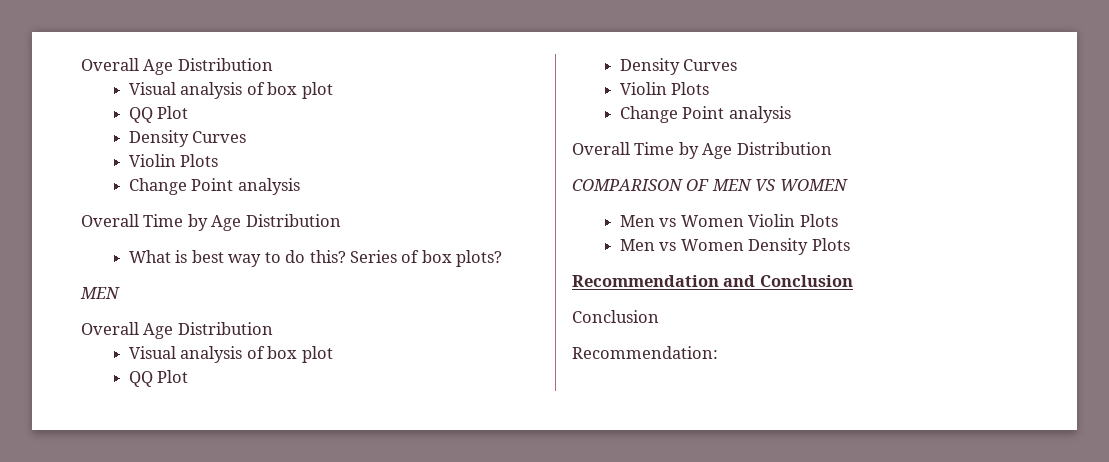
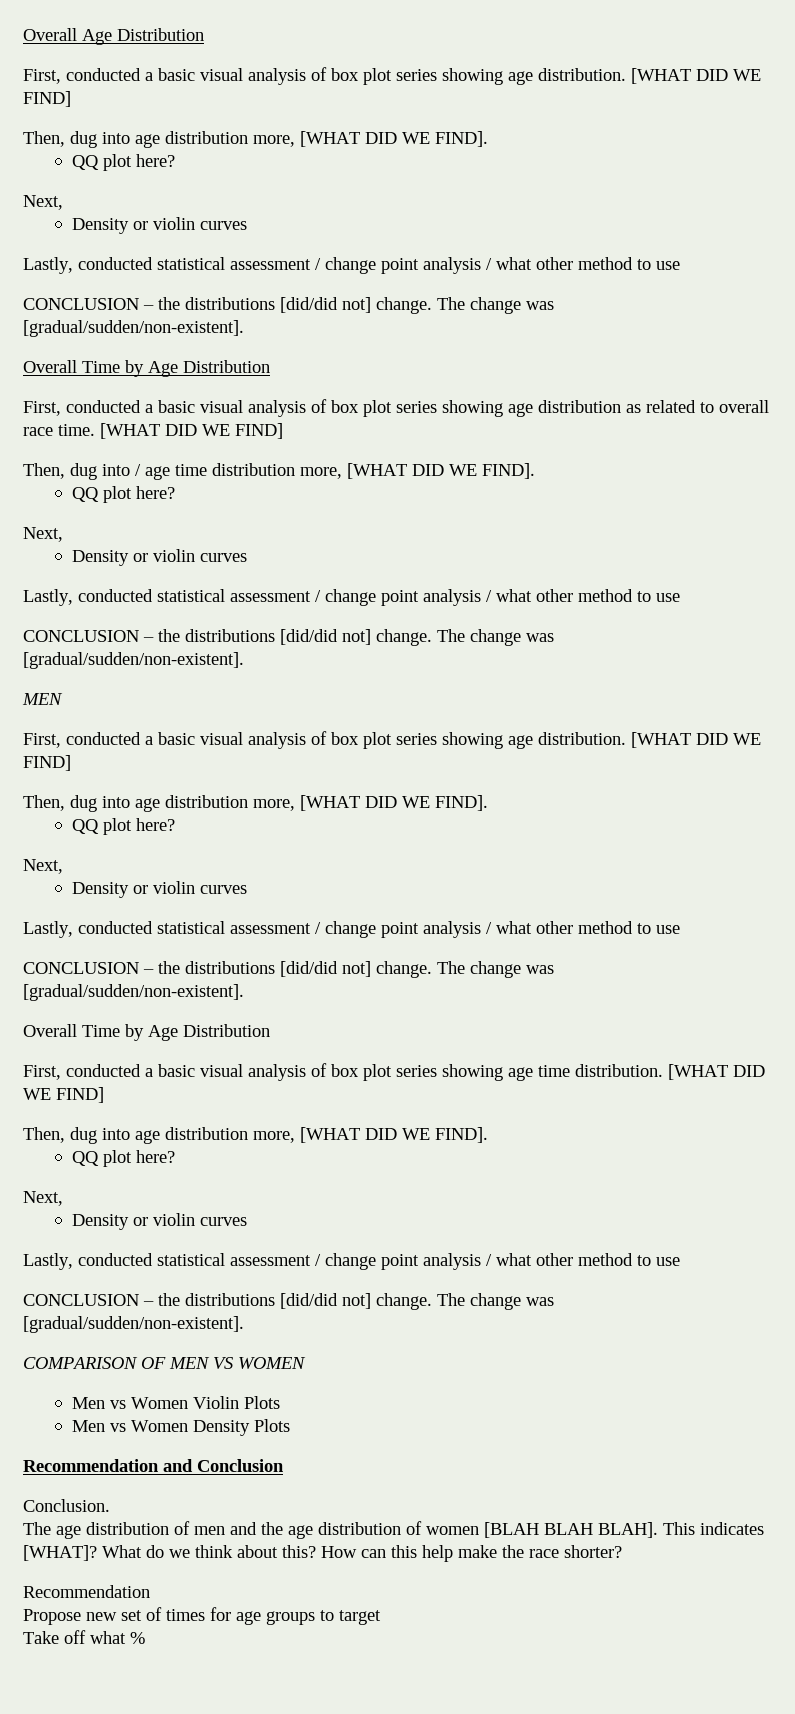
[81,58,273,75] [128,82,333,99] [128,106,189,123] [128,130,247,147] [128,154,219,167] [128,178,300,195] [81,214,341,231] [128,250,503,267] [80,287,120,299] [81,322,273,339] [128,346,333,363] [128,370,189,387] [619,58,738,75] [619,82,710,95] [619,106,791,123] [572,142,832,159] Overall Age Distribution // Visual analysis of box plot // QQ Plot // Density Curves // Violin Plots // Change Point analysis // Overall Time by Age Distribution // What is best way to do this? Series of box plots? // MEN // Overall Age Distribution // Visual analysis of box plot // QQ Plot // Density Curves // Violin Plots // Change Point analysis // Overall Time by Age Distribution -> [23,28,204,45] [23,67,761,85] [23,91,71,107] [23,131,488,148] [72,154,176,171] [23,195,63,210] [72,217,248,234] [23,257,680,274] [23,297,554,314] [23,320,244,337] [23,360,270,377] [23,399,769,417] [23,423,283,439] [23,463,535,480] [72,486,176,503] [23,527,63,542] [72,549,248,566] [23,589,680,606] [23,629,554,646] [23,652,244,669] [22,693,63,705] [23,731,761,749] [23,755,71,771] [23,795,488,812] [72,818,176,835] [23,859,63,874] [72,881,248,898] [23,921,680,938] [23,961,554,978] [23,984,244,1001] [23,1024,270,1041] [23,1063,765,1081] [23,1087,104,1103] [23,1127,488,1144] [72,1150,176,1167] [23,1191,63,1206] [72,1213,248,1230] [23,1253,680,1270] [23,1293,554,1310] [23,1316,244,1333] Overall Age Distribution // First, conducted a basic visual analysis of box plot series showing age distribution. [WHAT DID WE FIND] // Then, dug into age distribution more, [WHAT DID WE FIND]. // QQ plot here? // Next, // Density or violin curves // Lastly, conducted statistical assessment / change point analysis / what other method to use // CONCLUSION – the distributions [did/did not] change. The change was [gradual/sudden/non-existent]. // Overall Time by Age Distribution // First, conducted a basic visual analysis of box plot series showing age distribution as related to overall race time. [WHAT DID WE FIND] // Then, dug into / age time distribution more, [WHAT DID WE FIND]. // QQ plot here? // Next, // Density or violin curves // Lastly, conducted statistical assessment / change point analysis / what other method to use // CONCLUSION – the distributions [did/did not] change. The change was [gradual/sudden/non-existent]. // MEN // First, conducted a basic visual analysis of box plot series showing age distribution. [WHAT DID WE FIND] // Then, dug into age distribution more, [WHAT DID WE FIND]. // QQ plot here? // Next, // Density or violin curves // Lastly, conducted statistical assessment / change point analysis / what other method to use // CONCLUSION – the distributions [did/did not] change. The change was [gradual/sudden/non-existent]. // Overall Time by Age Distribution // First, conducted a basic visual analysis of box plot series showing age time distribution. [WHAT DID WE FIND] // Then, dug into age distribution more, [WHAT DID WE FIND]. // QQ plot here? // Next, // Density or violin curves // Lastly, conducted statistical assessment / change point analysis / what other method to use // CONCLUSION – the distributions [did/did not] change. The change was [gradual/sudden/non-existent].
[572,310,659,323] [572,346,718,359] Conclusion // Recommendation: -> [23,1499,110,1512] [23,1521,764,1539] [23,1545,622,1562] [23,1585,150,1598] [23,1607,381,1625] [23,1630,145,1644] Conclusion. // The age distribution of men and the age distribution of women [BLAH BLAH BLAH]. This indicates [WHAT]? What do we think about this? How can this help make the race shorter? // Recommendation // Propose new set of times for age groups to target // Take off what %

